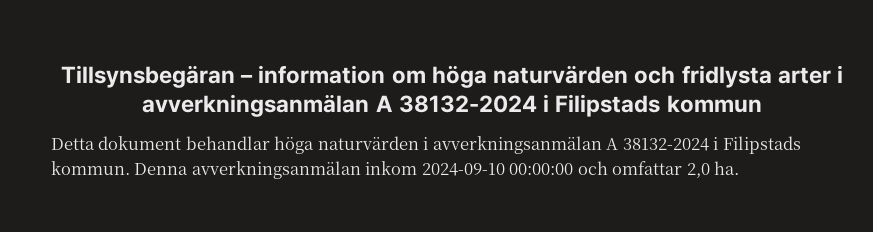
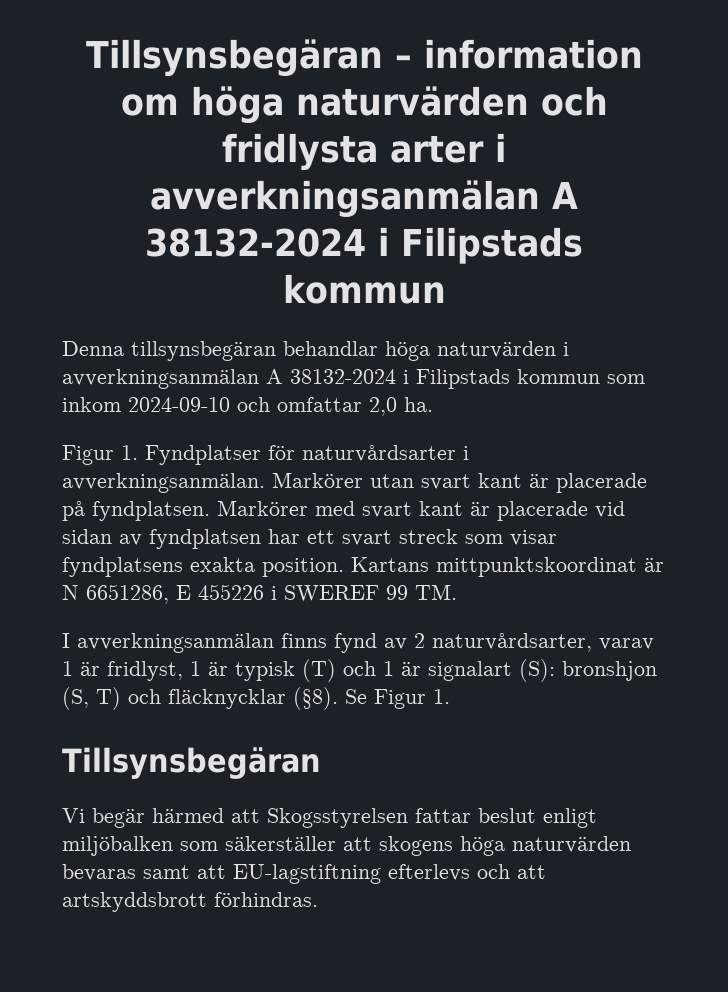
[51,136,182,150] Detta dokument -> [62,341,276,361] Denna tillsynsbegäran
[51,161,361,179] kommun. Denna avverkningsanmälan -> [517,369,645,384] kommun som
[509,163,574,175] 00:00:00 -> (230, 404) none
(740, 168) none -> [62,445,469,465] [62,472,647,493] [62,500,625,521] [62,529,557,549] [62,557,664,577] [62,584,457,604] [62,633,654,653] [62,659,657,682] [62,687,450,710] [62,747,321,779] [62,808,597,828] [62,836,631,856] [62,864,546,884] [62,892,318,912] // Figur 1. Fyndplatser för naturvårdsarter i avverkningsanmälan. Markörer utan svart kant är placerade på fyndplatsen. Markörer med svart kant är placerade vid sidan av fyndplatsen har ett svart streck som visar fyndplatsens exakta position. Kartans mittpunktskoordinat är N 6651286, E 455226 i SWEREF 99 TM. // I avverkningsanmälan finns fynd av 2 naturvårdsarter, varav 1 är fridlyst, 1 är typisk (T) och 1 är signalart (S): bronshjon (S, T) och fläcknycklar (§8). Se Figur 1. // Tillsynsbegäran // Vi begär härmed att Skogsstyrelsen fattar beslut enligt miljöbalken som säkerställer att skogens höga naturvärden bevaras samt att EU-lagstiftning efterlevs och att artskyddsbrott förhindras.

